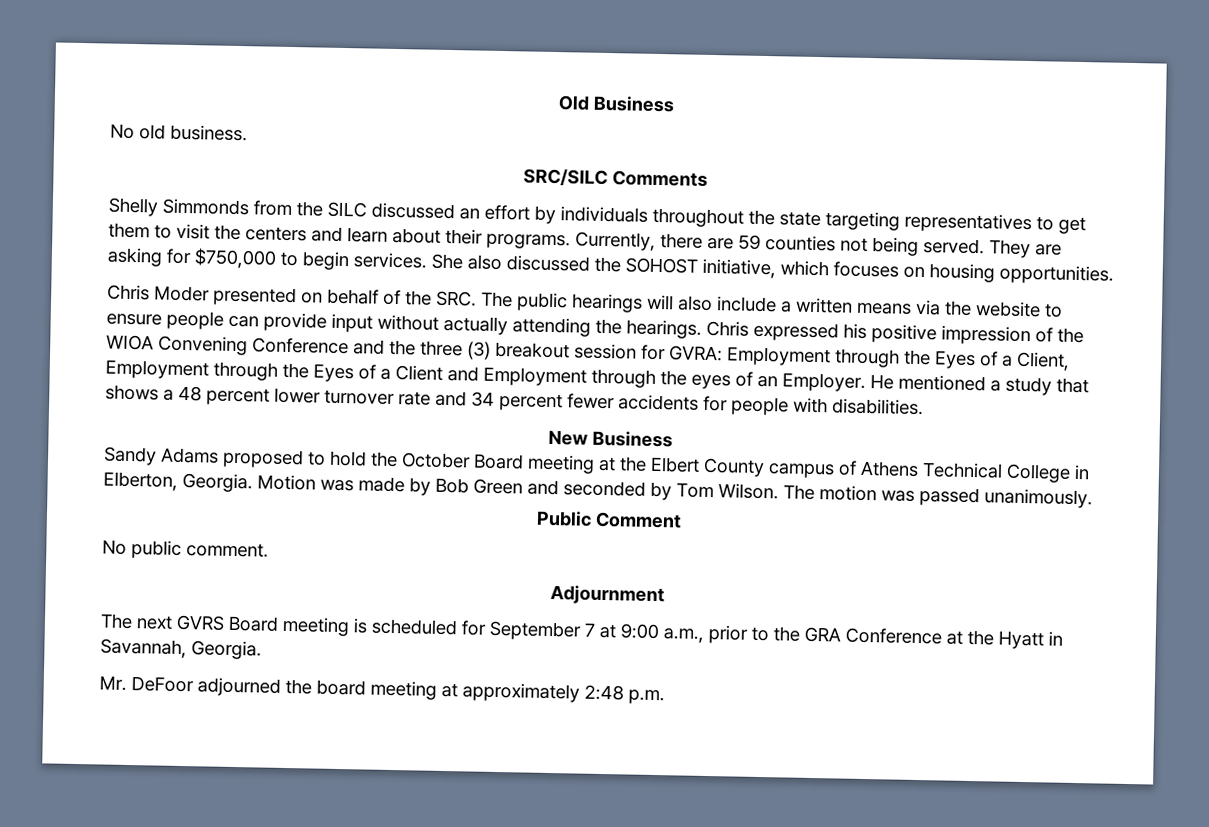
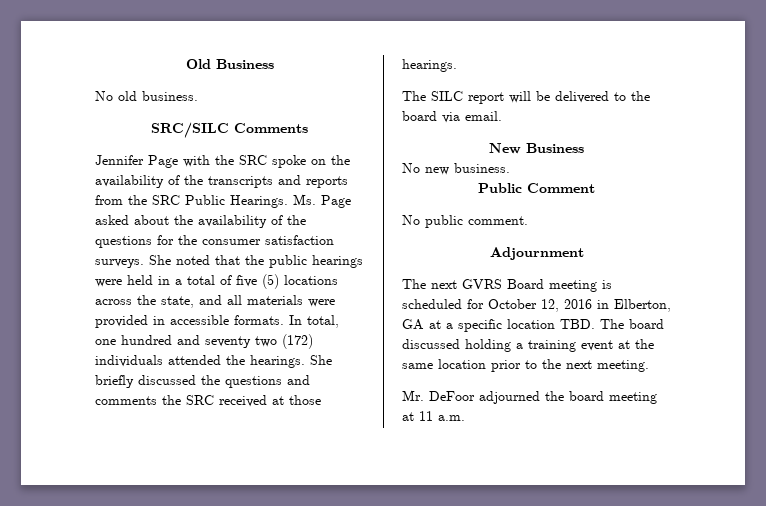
[108,197,1086,235] [108,222,1062,259] [107,247,1114,285] [107,284,1063,318] [106,310,1084,346] [106,334,1070,371] [105,359,1089,396] [105,384,924,416] [547,429,673,448] [103,446,1090,483] [103,471,1093,509] Shelly Simmonds from the SILC discussed an effort by individuals throughout the state targeting representatives to get them to visit the centers and learn about their programs. Currently, there are 59 counties not being served. They are asking for $750,000 to begin services. She also discussed the SOHOST initiative, which focuses on housing opportunities. // Chris Moder presented on behalf of the SRC. The public hearings will also include a written means via the website to ensure people can provide input without actually attending the hearings. Chris expressed his positive impression of the WIOA Convening Conference and the three (3) breakout session for GVRA: Employment through the Eyes of a Client, Employment through the Eyes of a Client and Employment through the eyes of an Employer. He mentioned a study that shows a 48 percent lower turnover rate and 34 percent fewer accidents for people with disabilities. // New Business // Sandy Adams proposed to hold the October Board meeting at the Elbert County campus of Athens Technical College in Elberton, Georgia. Motion was made by Bob Green and seconded by Tom Wilson. The motion was passed unanimously. -> [95,155,350,168] [95,175,348,188] [95,194,351,208] [95,215,306,228] [95,235,334,248] [95,255,363,268] [95,274,338,289] [95,295,335,308] [95,315,339,328] [95,334,313,349] [95,355,332,368] [95,375,310,388] [95,395,321,407] [402,59,457,72] [402,91,650,104] [402,111,502,123] [489,143,584,154] [402,163,510,175] Jennifer Page with the SRC spoke on the availability of the transcripts and reports from the SRC Public Hearings. Ms. Page asked about the availability of the questions for the consumer satisfaction surveys. She noted that the public hearings were held in a total of five (5) locations across the state, and all materials were provided in accessible formats. In total, one hundred and seventy two (172) individuals attended the hearings. She briefly discussed the questions and comments the SRC received at those hearings. // The SILC report will be delivered to the board via email. // New Business // No new business.
[489,620,1063,650] [100,638,262,660] September 7 at 9:00 a.m., prior to the GRA Conference at the Hyatt in Savannah, Georgia. -> [488,299,671,312] [402,319,664,332] [402,339,654,352] [402,359,649,372] October 12, 2016 in Elberton, GA at a specific location TBD. The board discussed holding a training event at the same location prior to the next meeting.
[462,682,665,705] approximately 2:48 p.m. -> [419,411,465,421] 11 a.m.

